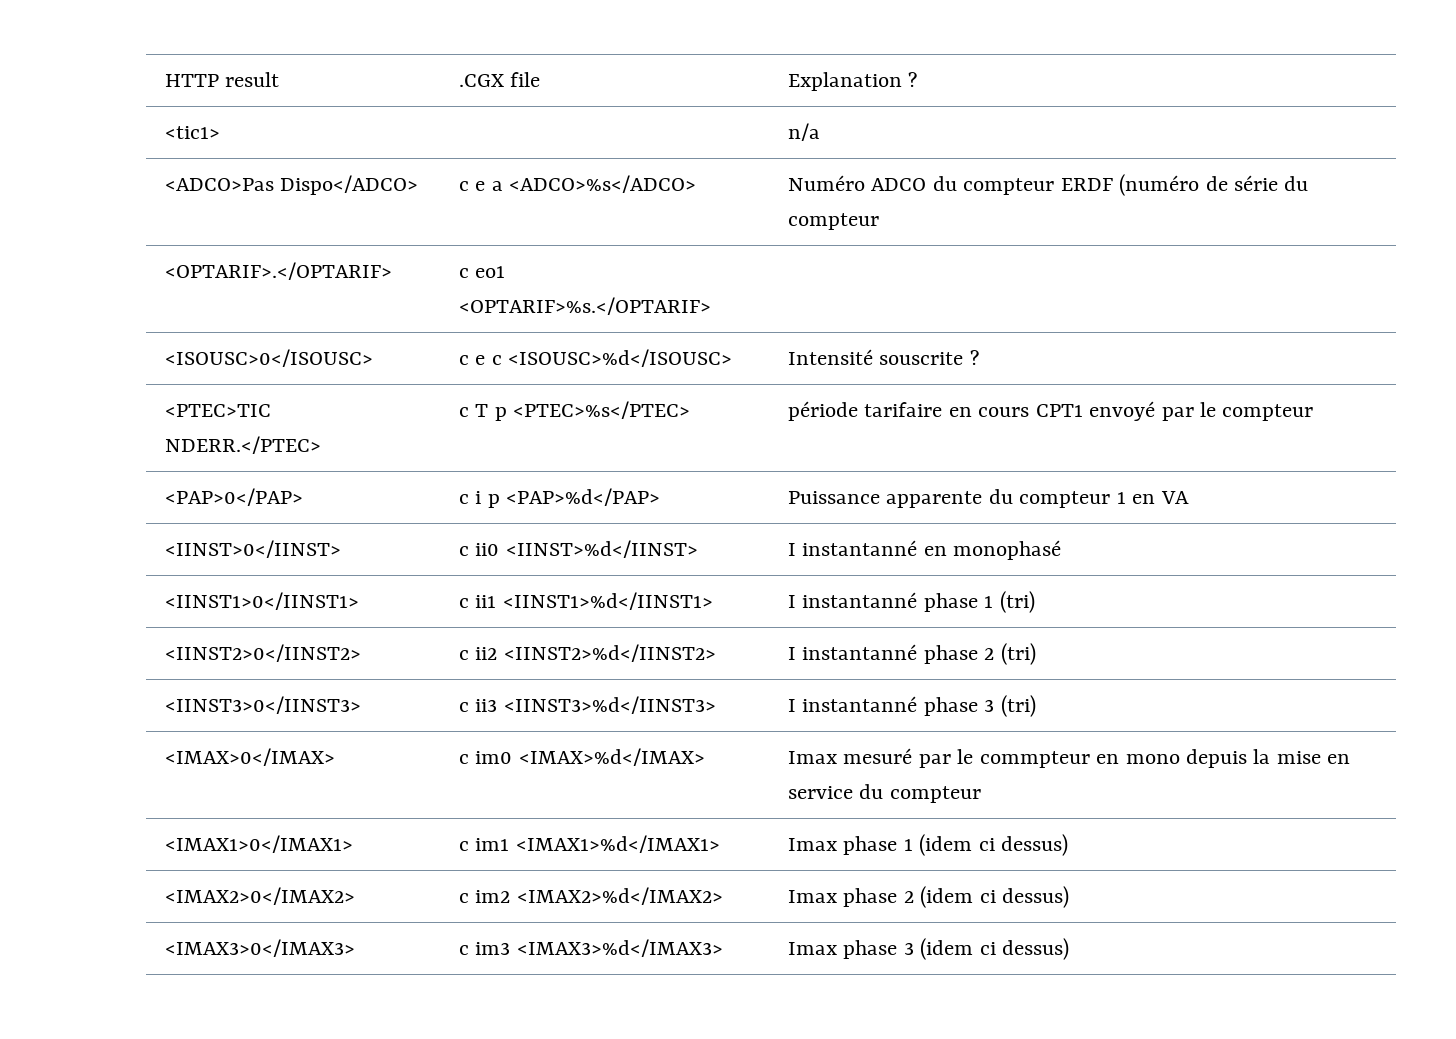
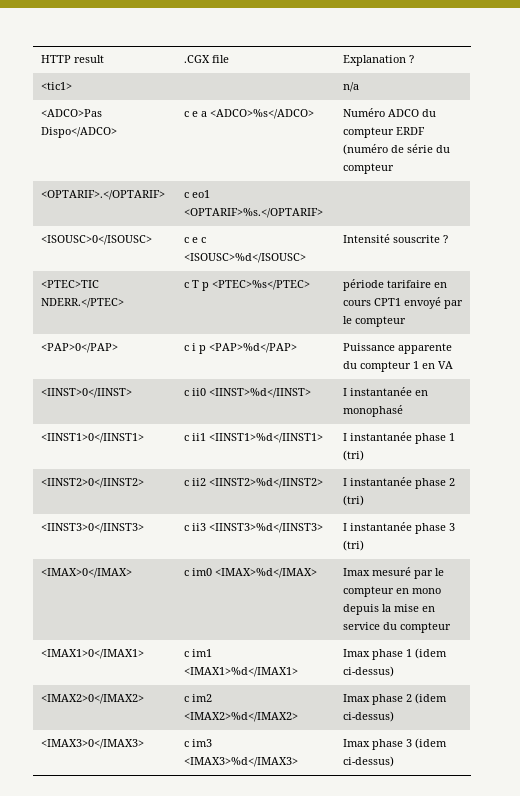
[802,540,918,556] instantanné -> [350,387,413,396] instantanée
[802,592,918,608] instantanné -> [350,432,413,441] instantanée
[802,644,918,660] instantanné -> [350,477,413,486] instantanée
[802,696,918,712] instantanné -> [350,522,413,531] instantanée
[979,751,1090,768] commpteur -> [343,586,395,597] compteur
[978,834,1069,856] ci dessus) -> [343,666,395,677] ci-dessus)
[979,886,1070,908] ci dessus) -> [343,711,395,722] ci-dessus)
[979,938,1070,960] ci dessus) -> [343,756,395,767] ci-dessus)

